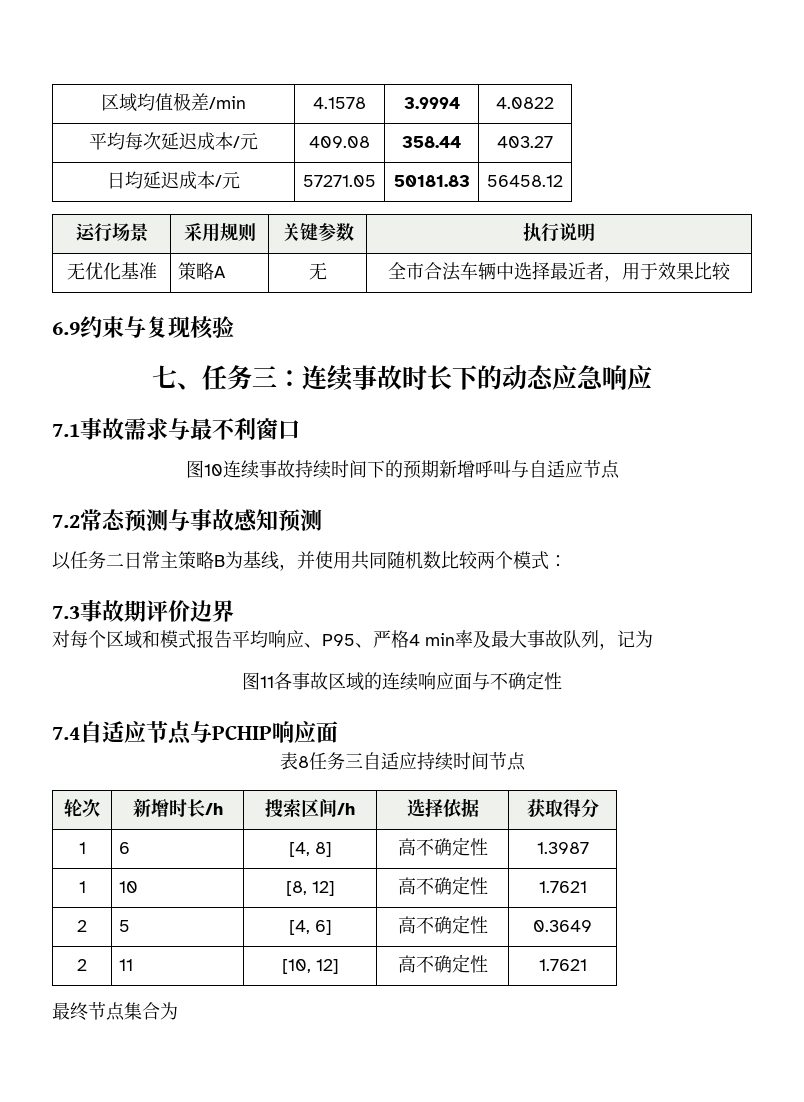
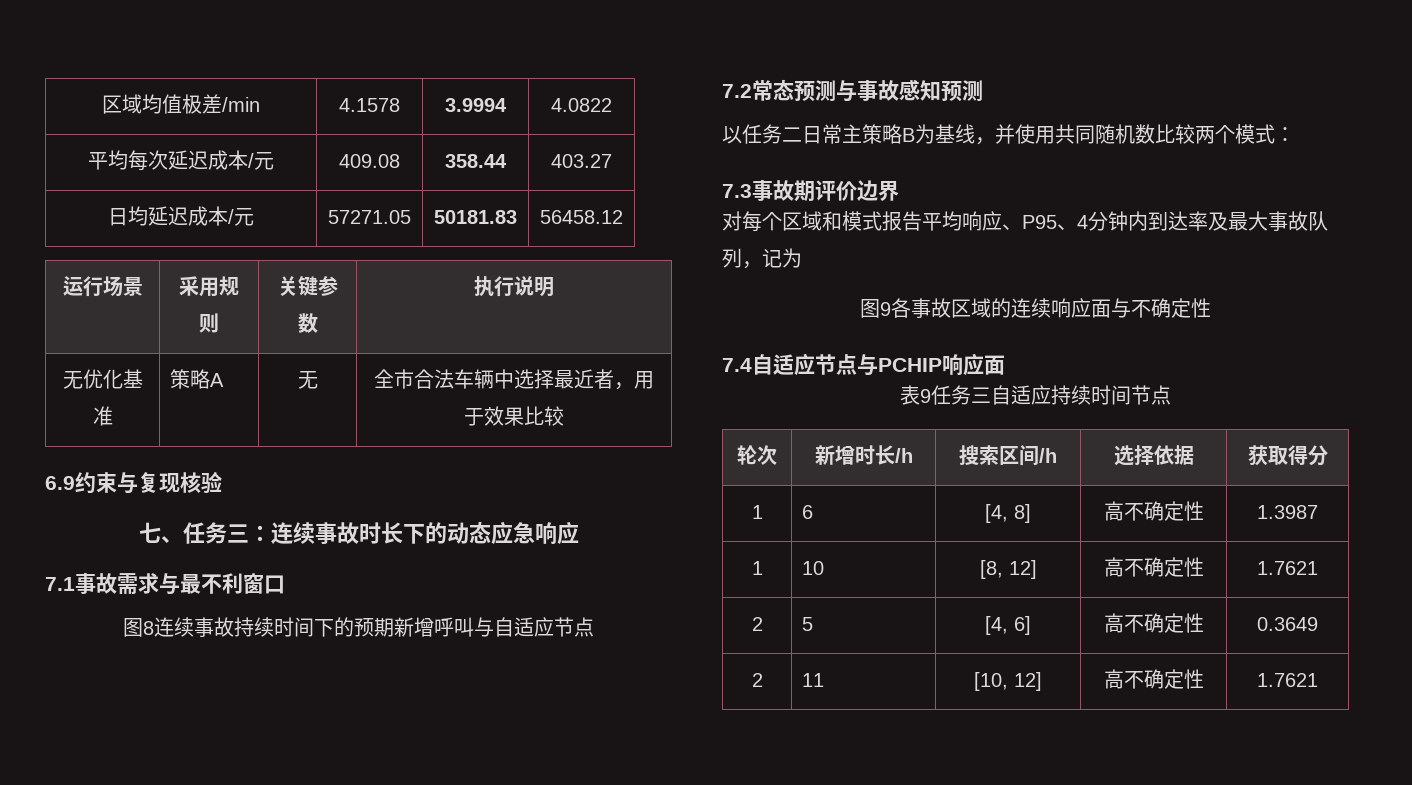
[203,464,223,476] 10 -> [143,621,154,635] 8
[373,630,455,648] 严格4 min -> [1077,211,1188,231] 4分钟内到达
[260,676,274,688] 11 -> [880,302,891,316] 9
[297,756,309,768] 8 -> [920,389,931,403] 9
[52,1002,178,1021] // 最终节点集合为 -> (1318, 680) none

